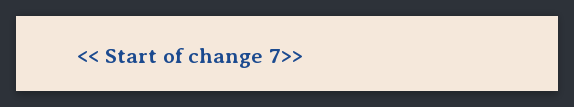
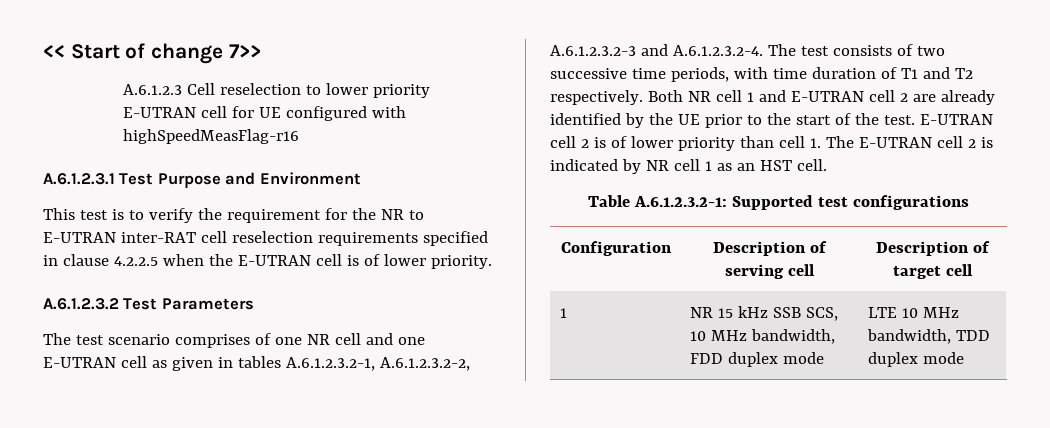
(304, 56) none -> [123,83,431,98] [123,106,407,121] [123,129,300,144] [43,172,361,188] [43,208,424,223] [43,231,488,246] [43,254,492,269] [43,298,254,310] [43,333,425,348] [43,356,470,371] [550,44,945,56] [550,67,973,82] [550,90,995,105] [550,113,993,128] [550,136,993,151] [550,159,827,174] [588,195,969,210] [560,241,672,256] [713,241,827,256] [725,264,815,279] [876,241,990,256] [893,264,973,279] [559,308,567,318] [689,306,838,321] [689,329,835,344] [689,352,824,367] [867,307,959,318] [866,329,990,344] [867,352,964,367] // A.6.1.2.3 Cell reselection to lower priority E-UTRAN cell for UE configured with highSpeedMeasFlag-r16 // A.6.1.2.3.1 Test Purpose and Environment // This test is to verify the requirement for the NR to E-UTRAN inter-RAT cell reselection requirements specified in clause 4.2.2.5 when the E-UTRAN cell is of lower priority. // A.6.1.2.3.2 Test Parameters // The test scenario comprises of one NR cell and one E-UTRAN cell as given in tables A.6.1.2.3.2-1, A.6.1.2.3.2-2, A.6.1.2.3.2-3 and A.6.1.2.3.2-4. The test consists of two successive time periods, with time duration of T1 and T2 respectively. Both NR cell 1 and E-UTRAN cell 2 are already identified by the UE prior to the start of the test. E-UTRAN cell 2 is of lower priority than cell 1. The E-UTRAN cell 2 is indicated by NR cell 1 as an HST cell. // Table A.6.1.2.3.2-1: Supported test configurations // Configuration | Description of serving cell | Description of target cell // 1 | NR 15 kHz SSB SCS, 10 MHz bandwidth, FDD duplex mode | LTE 10 MHz bandwidth, TDD duplex mode

